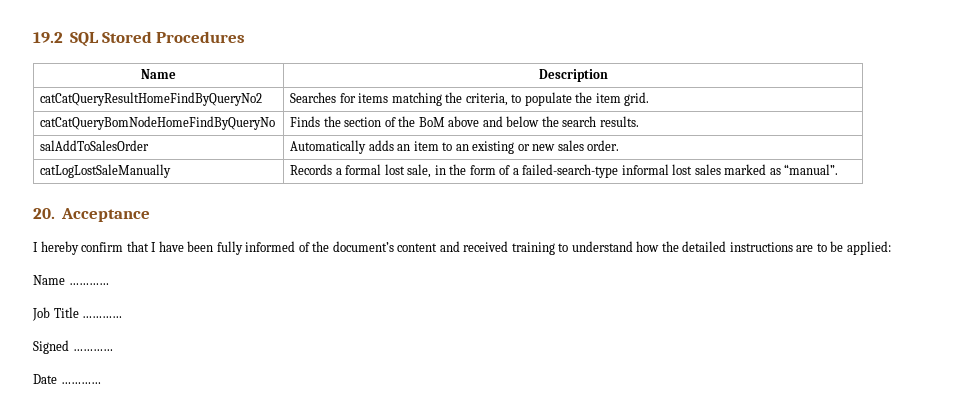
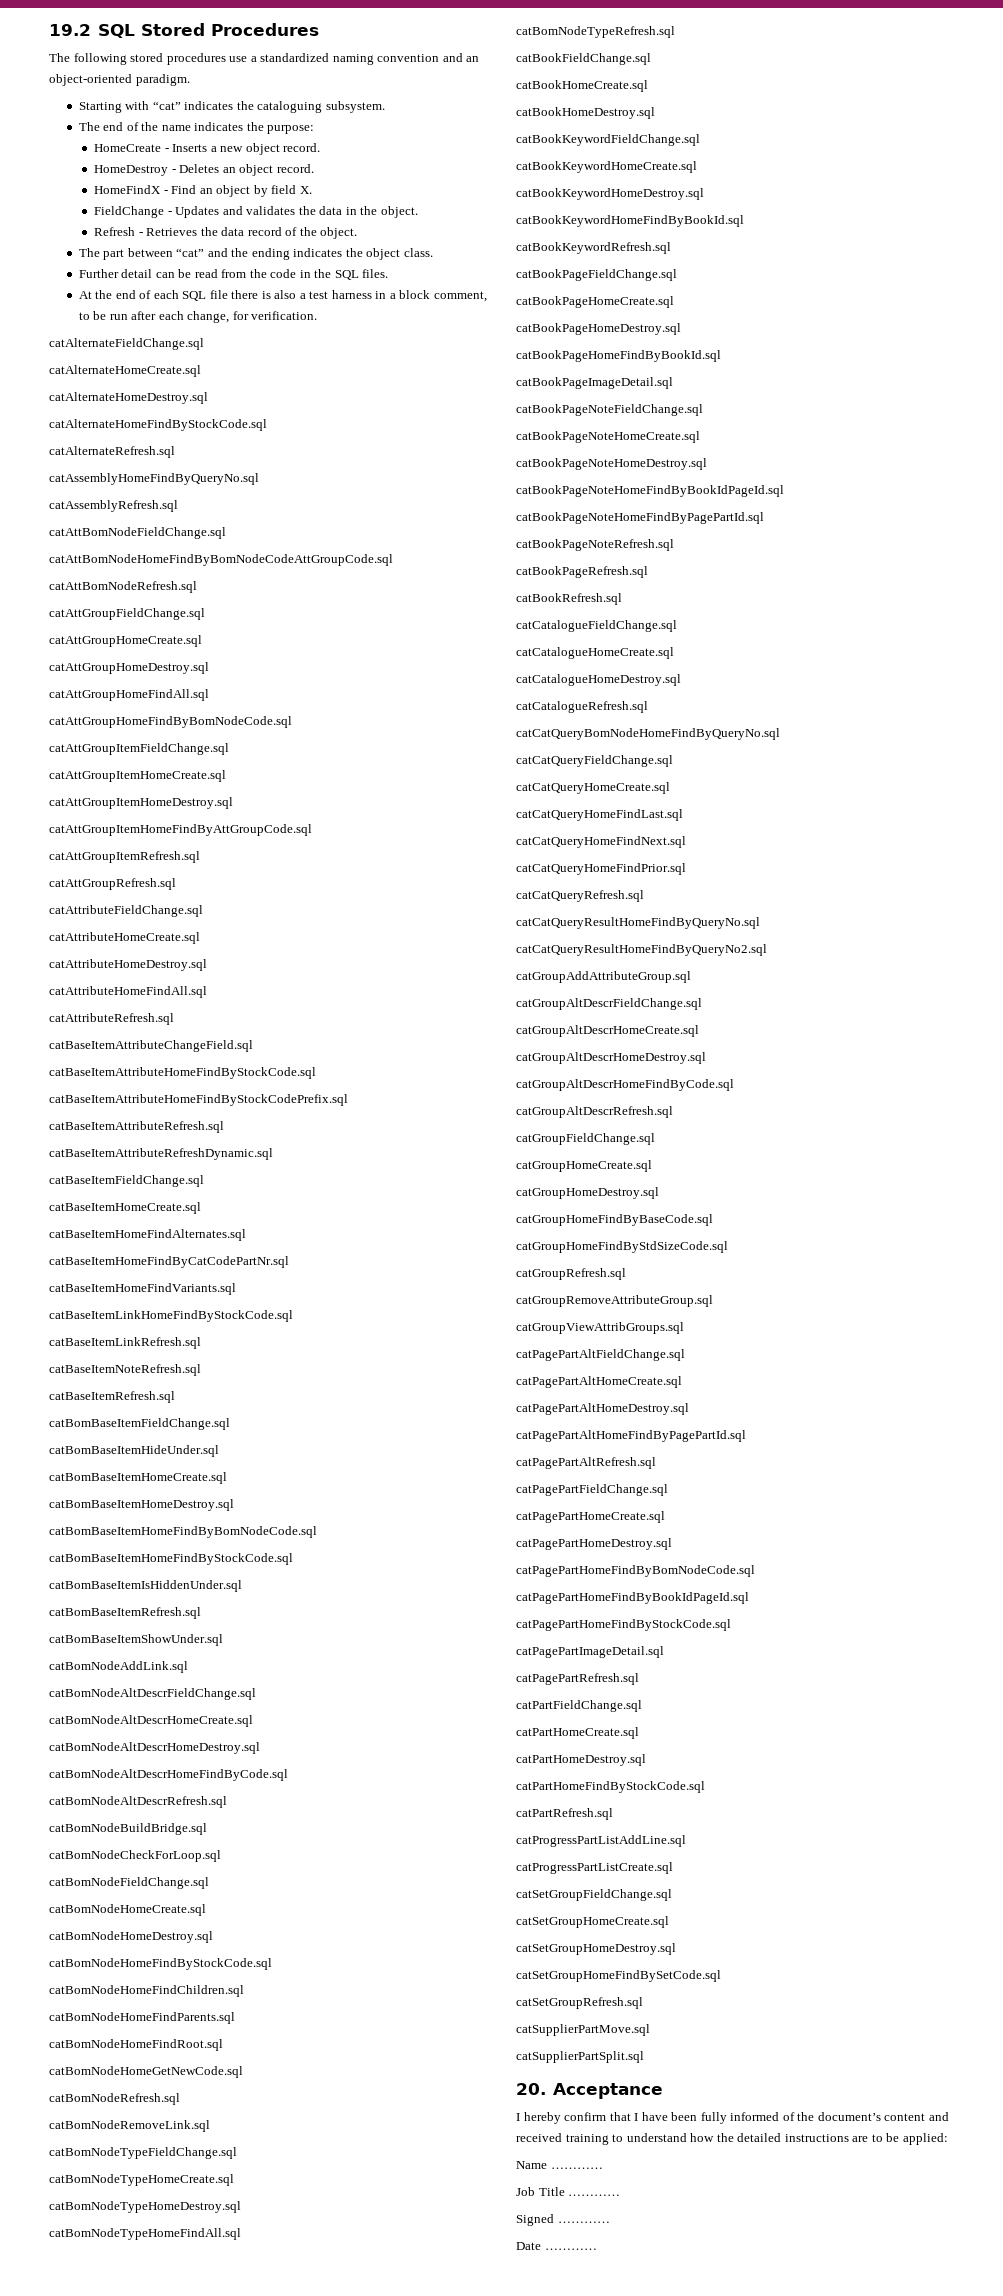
[141,69,176,79] [538,69,608,82] [40,92,263,106] [290,92,650,106] [40,116,276,130] [290,116,639,127] [40,140,150,151] [290,140,620,154] [40,164,172,178] [290,164,839,178] // Name | Description // catCatQueryResultHomeFindByQueryNo2 | Searches for items matching the criteria, to populate the item grid. // catCatQueryBomNodeHomeFindByQueryNo | Finds the section of the BoM above and below the search results. // salAddToSalesOrder | Automatically adds an item to an existing or new sales order. // catLogLostSaleManually | Records a formal lost sale, in the form of a failed-search-type informal lost sales marked as “manual”. -> [49,53,480,65] [49,74,190,86] [78,101,385,113] [78,122,315,134] [94,143,321,155] [94,164,314,176] [94,185,312,197] [94,206,418,218] [94,227,358,239] [78,248,433,260] [78,269,389,280] [78,290,487,302] [78,311,318,323] [49,338,204,350] [49,365,201,377] [49,392,208,404] [49,419,267,431] [49,446,175,458] [49,473,259,485] [49,500,178,512] [49,527,226,539] [49,554,393,566] [49,581,197,593] [49,608,205,620] [49,635,202,647] [49,662,209,674] [49,689,209,701] [49,716,292,728] [49,743,229,755] [49,770,226,782] [49,797,233,809] [49,824,312,836] [49,851,200,863] [49,878,176,890] [49,905,203,917] [49,932,200,944] [49,959,207,971] [49,986,207,998] [49,1013,174,1025] [49,1040,253,1052] [49,1067,316,1079] [49,1094,348,1106] [49,1121,224,1133] [49,1148,273,1160] [49,1175,204,1187] [49,1202,201,1214] [49,1229,246,1241] [49,1256,289,1268] [49,1283,236,1295] [49,1310,293,1322] [49,1337,201,1349] [49,1364,201,1376] [49,1391,175,1403] [49,1418,230,1430] [49,1445,219,1457] [49,1472,227,1484] [49,1499,234,1511] [49,1526,317,1538] [49,1553,293,1565] [49,1580,242,1592] [49,1607,201,1619] [49,1634,223,1646] [49,1661,188,1673] [49,1688,256,1700] [49,1715,253,1727] [49,1742,260,1754] [49,1769,288,1781] [49,1796,227,1808] [49,1823,207,1835] [49,1850,221,1862] [49,1877,209,1889] [49,1904,206,1916] [49,1931,213,1943] [49,1958,272,1970] [49,1985,244,1997] [49,2012,235,2024] [49,2039,223,2051] [49,2066,243,2078] [49,2093,180,2105] [49,2120,210,2132] [49,2147,237,2159] [49,2174,234,2186] [49,2201,241,2213] [49,2228,241,2240] [516,26,675,38] [516,53,651,65] [516,80,648,92] [516,107,655,119] [516,134,700,146] [516,161,697,173] [516,188,704,200] [516,215,744,227] [516,242,671,254] [516,269,677,281] [516,296,674,308] [516,323,681,335] [516,350,721,362] [516,377,673,389] [516,404,703,416] [516,431,700,443] [516,458,707,470] [516,485,784,497] [516,512,764,524] [516,539,674,551] [516,566,648,578] [516,593,622,605] [516,620,677,632] [516,647,674,659] [516,674,681,686] [516,701,648,713] [516,728,780,740] [516,755,673,767] [516,782,670,794] [516,809,683,821] [516,836,686,848] [516,863,686,875] [516,890,644,902] [516,917,760,929] [516,944,767,956] [516,971,691,983] [516,998,702,1010] [516,1025,699,1037] [516,1052,706,1064] [516,1079,734,1091] [516,1106,673,1118] [516,1133,655,1145] [516,1160,652,1172] [516,1187,659,1199] [516,1214,713,1226] [516,1241,728,1253] [516,1268,626,1280] [516,1295,713,1307] [516,1322,684,1334] [516,1349,685,1361] [516,1376,682,1388] [516,1403,689,1415] [516,1430,746,1442] [516,1457,656,1469] [516,1484,668,1496] [516,1511,665,1523] [516,1538,672,1550] [516,1565,755,1577] [516,1592,749,1604] [516,1619,731,1631] [516,1646,664,1658] [516,1673,639,1685] [516,1700,642,1712] [516,1727,639,1739] [516,1754,646,1766] [516,1781,705,1793] [516,1808,613,1820] [516,1835,686,1847] [516,1862,673,1874] [516,1889,672,1901] [516,1916,669,1928] [516,1943,676,1955] [516,1970,721,1982] [516,1997,643,2009] [516,2024,650,2036] [516,2051,644,2063] // The following stored procedures use a standardized naming convention and an object-oriented paradigm. // Starting with “cat” indicates the cataloguing subsystem. // The end of the name indicates the purpose: // HomeCreate - Inserts a new object record. // HomeDestroy - Deletes an object record. // HomeFindX - Find an object by field X. // FieldChange - Updates and validates the data in the object. // Refresh - Retrieves the data record of the object. // The part between “cat” and the ending indicates the object class. // Further detail can be read from the code in the SQL files. // At the end of each SQL file there is also a test harness in a block comment, to be run after each change, for verification. // catAlternateFieldChange.sql // catAlternateHomeCreate.sql // catAlternateHomeDestroy.sql // catAlternateHomeFindByStockCode.sql // catAlternateRefresh.sql // catAssemblyHomeFindByQueryNo.sql // catAssemblyRefresh.sql // catAttBomNodeFieldChange.sql // catAttBomNodeHomeFindByBomNodeCodeAttGroupCode.sql // catAttBomNodeRefresh.sql // catAttGroupFieldChange.sql // catAttGroupHomeCreate.sql // catAttGroupHomeDestroy.sql // catAttGroupHomeFindAll.sql // catAttGroupHomeFindByBomNodeCode.sql // catAttGroupItemFieldChange.sql // catAttGroupItemHomeCreate.sql // catAttGroupItemHomeDestroy.sql // catAttGroupItemHomeFindByAttGroupCode.sql // catAttGroupItemRefresh.sql // catAttGroupRefresh.sql // catAttributeFieldChange.sql // catAttributeHomeCreate.sql // catAttributeHomeDestroy.sql // catAttributeHomeFindAll.sql // catAttributeRefresh.sql // catBaseItemAttributeChangeField.sql // catBaseItemAttributeHomeFindByStockCode.sql // catBaseItemAttributeHomeFindByStockCodePrefix.sql // catBaseItemAttributeRefresh.sql // catBaseItemAttributeRefreshDynamic.sql // catBaseItemFieldChange.sql // catBaseItemHomeCreate.sql // catBaseItemHomeFindAlternates.sql // catBaseItemHomeFindByCatCodePartNr.sql // catBaseItemHomeFindVariants.sql // catBaseItemLinkHomeFindByStockCode.sql // catBaseItemLinkRefresh.sql // catBaseItemNoteRefresh.sql // catBaseItemRefresh.sql // catBomBaseItemFieldChange.sql // catBomBaseItemHideUnder.sql // catBomBaseItemHomeCreate.sql // catBomBaseItemHomeDestroy.sql // catBomBaseItemHomeFindByBomNodeCode.sql // catBomBaseItemHomeFindByStockCode.sql // catBomBaseItemIsHiddenUnder.sql // catBomBaseItemRefresh.sql // catBomBaseItemShowUnder.sql // catBomNodeAddLink.sql // catBomNodeAltDescrFieldChange.sql // catBomNodeAltDescrHomeCreate.sql // catBomNodeAltDescrHomeDestroy.sql // catBomNodeAltDescrHomeFindByCode.sql // catBomNodeAltDescrRefresh.sql // catBomNodeBuildBridge.sql // catBomNodeCheckForLoop.sql // catBomNodeFieldChange.sql // catBomNodeHomeCreate.sql // catBomNodeHomeDestroy.sql // catBomNodeHomeFindByStockCode.sql // catBomNodeHomeFindChildren.sql // catBomNodeHomeFindParents.sql // catBomNodeHomeFindRoot.sql // catBomNodeHomeGetNewCode.sql // catBomNodeRefresh.sql // catBomNodeRemoveLink.sql // catBomNodeTypeFieldChange.sql // catBomNodeTypeHomeCreate.sql // catBomNodeTypeHomeDestroy.sql // catBomNodeTypeHomeFindAll.sql // catBomNodeTypeRefresh.sql // catBookFieldChange.sql // catBookHomeCreate.sql // catBookHomeDestroy.sql // catBookKeywordFieldChange.sql // catBookKeywordHomeCreate.sql // catBookKeywordHomeDestroy.sql // catBookKeywordHomeFindByBookId.sql // catBookKeywordRefresh.sql // catBookPageFieldChange.sql // catBookPageHomeCreate.sql // catBookPageHomeDestroy.sql // catBookPageHomeFindByBookId.sql // catBookPageImageDetail.sql // catBookPageNoteFieldChange.sql // catBookPageNoteHomeCreate.sql // catBookPageNoteHomeDestroy.sql // catBookPageNoteHomeFindByBookIdPageId.sql // catBookPageNoteHomeFindByPagePartId.sql // catBookPageNoteRefresh.sql // catBookPageRefresh.sql // catBookRefresh.sql // catCatalogueFieldChange.sql // catCatalogueHomeCreate.sql // catCatalogueHomeDestroy.sql // catCatalogueRefresh.sql // catCatQueryBomNodeHomeFindByQueryNo.sql // catCatQueryFieldChange.sql // catCatQueryHomeCreate.sql // catCatQueryHomeFindLast.sql // catCatQueryHomeFindNext.sql // catCatQueryHomeFindPrior.sql // catCatQueryRefresh.sql // catCatQueryResultHomeFindByQueryNo.sql // catCatQueryResultHomeFindByQueryNo2.sql // catGroupAddAttributeGroup.sql // catGroupAltDescrFieldChange.sql // catGroupAltDescrHomeCreate.sql // catGroupAltDescrHomeDestroy.sql // catGroupAltDescrHomeFindByCode.sql // catGroupAltDescrRefresh.sql // catGroupFieldChange.sql // catGroupHomeCreate.sql // catGroupHomeDestroy.sql // catGroupHomeFindByBaseCode.sql // catGroupHomeFindByStdSizeCode.sql // catGroupRefresh.sql // catGroupRemoveAttributeGroup.sql // catGroupViewAttribGroups.sql // catPagePartAltFieldChange.sql // catPagePartAltHomeCreate.sql // catPagePartAltHomeDestroy.sql // catPagePartAltHomeFindByPagePartId.sql // catPagePartAltRefresh.sql // catPagePartFieldChange.sql // catPagePartHomeCreate.sql // catPagePartHomeDestroy.sql // catPagePartHomeFindByBomNodeCode.sql // catPagePartHomeFindByBookIdPageId.sql // catPagePartHomeFindByStockCode.sql // catPagePartImageDetail.sql // catPagePartRefresh.sql // catPartFieldChange.sql // catPartHomeCreate.sql // catPartHomeDestroy.sql // catPartHomeFindByStockCode.sql // catPartRefresh.sql // catProgressPartListAddLine.sql // catProgressPartListCreate.sql // catSetGroupFieldChange.sql // catSetGroupHomeCreate.sql // catSetGroupHomeDestroy.sql // catSetGroupHomeFindBySetCode.sql // catSetGroupRefresh.sql // catSupplierPartMove.sql // catSupplierPartSplit.sql

